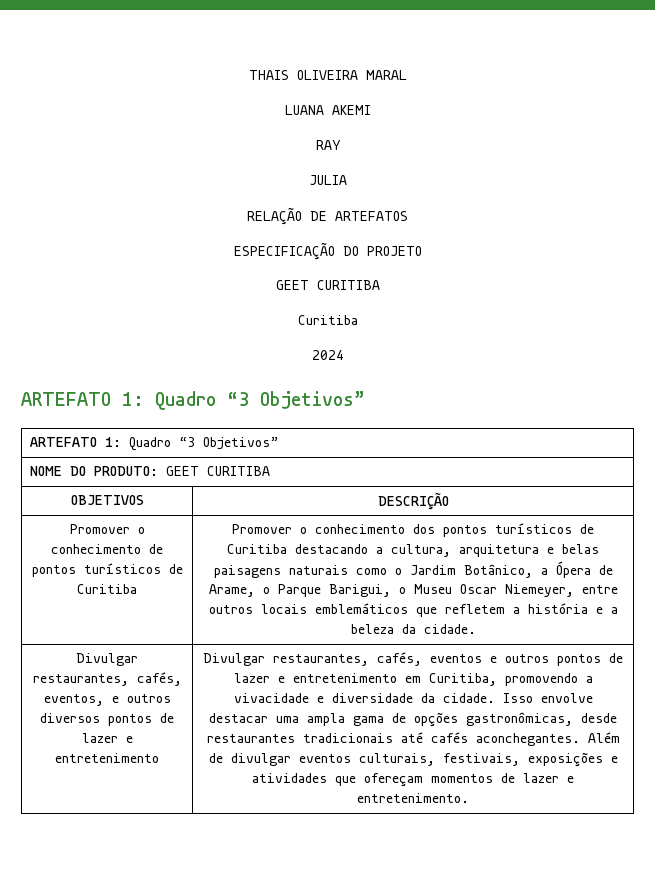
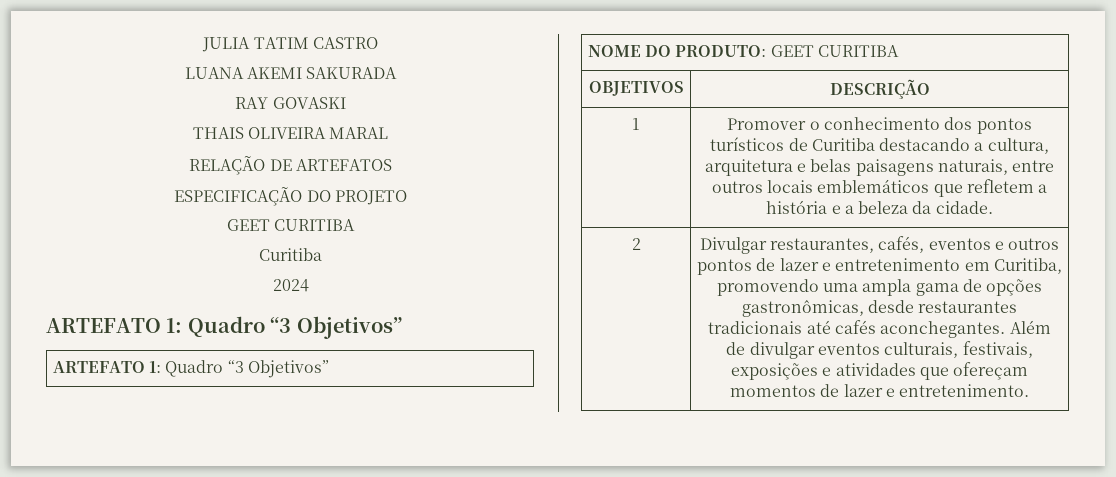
(248, 75) none -> [202,37,378,52] [184,67,398,79] [235,97,346,109] JULIA TATIM CASTRO // LUANA AKEMI SAKURADA // RAY GOVASKI //
[284,105,371,115] [315,140,341,150] [308,175,347,185] // LUANA AKEMI // RAY // JULIA -> (389, 133) none
[69,524,145,534] [51,544,163,554] [31,563,183,577] [77,584,137,594] Promover o conhecimento de pontos turísticos de Curitiba -> [632,118,640,130] 1
[288,561,613,578] [208,584,574,597] naturais como o Jardim Botânico, a Ópera de Arame, o Parque Barigui, o Museu Oscar Niemeyer, -> [937,159,1008,175] naturais,
[76,653,138,666] [32,672,182,686] [43,694,171,706] [40,713,174,726] [81,733,133,743] [55,753,159,763] Divulgar restaurantes, cafés, eventos, e outros diversos pontos de lazer e entretenimento -> [631,238,641,250] 2
[585,676,593,683] [233,693,593,703] [209,713,268,723] a vivacidade e diversidade da cidade. Isso envolve destacar -> (819, 287) none

